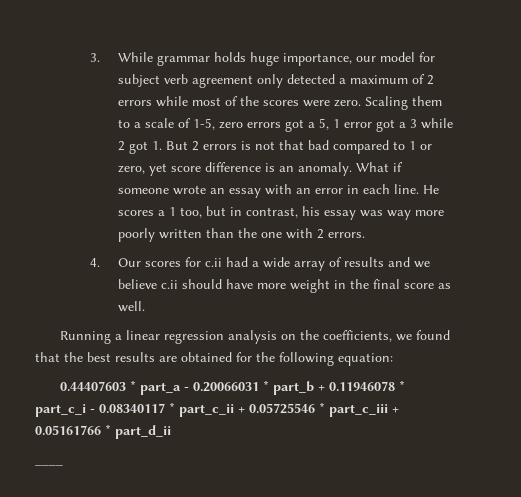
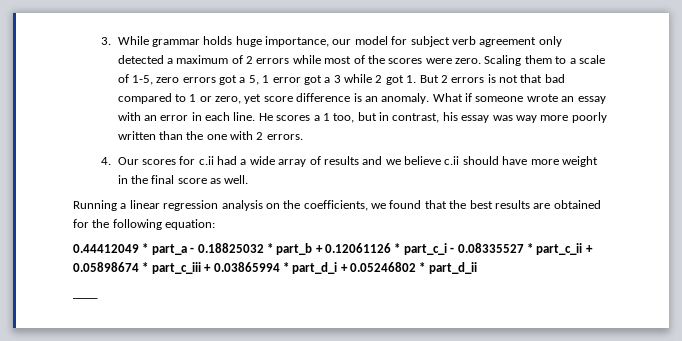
[59,381,126,391] 0.44407603 -> [73,244,139,253] 0.44412049
[192,382,259,392] 0.20066031 -> [197,243,264,253] 0.18825032
[328,381,395,391] 0.11946078 -> [325,243,391,253] 0.12061126
[99,403,165,413] 0.08340117 -> [457,243,524,253] 0.08335527
[249,403,315,414] 0.05725546 -> [73,262,139,272] 0.05898674
[35,425,101,435] 0.05161766 -> [213,262,416,274] 0.03865994 * part_d_i + 0.05246802

